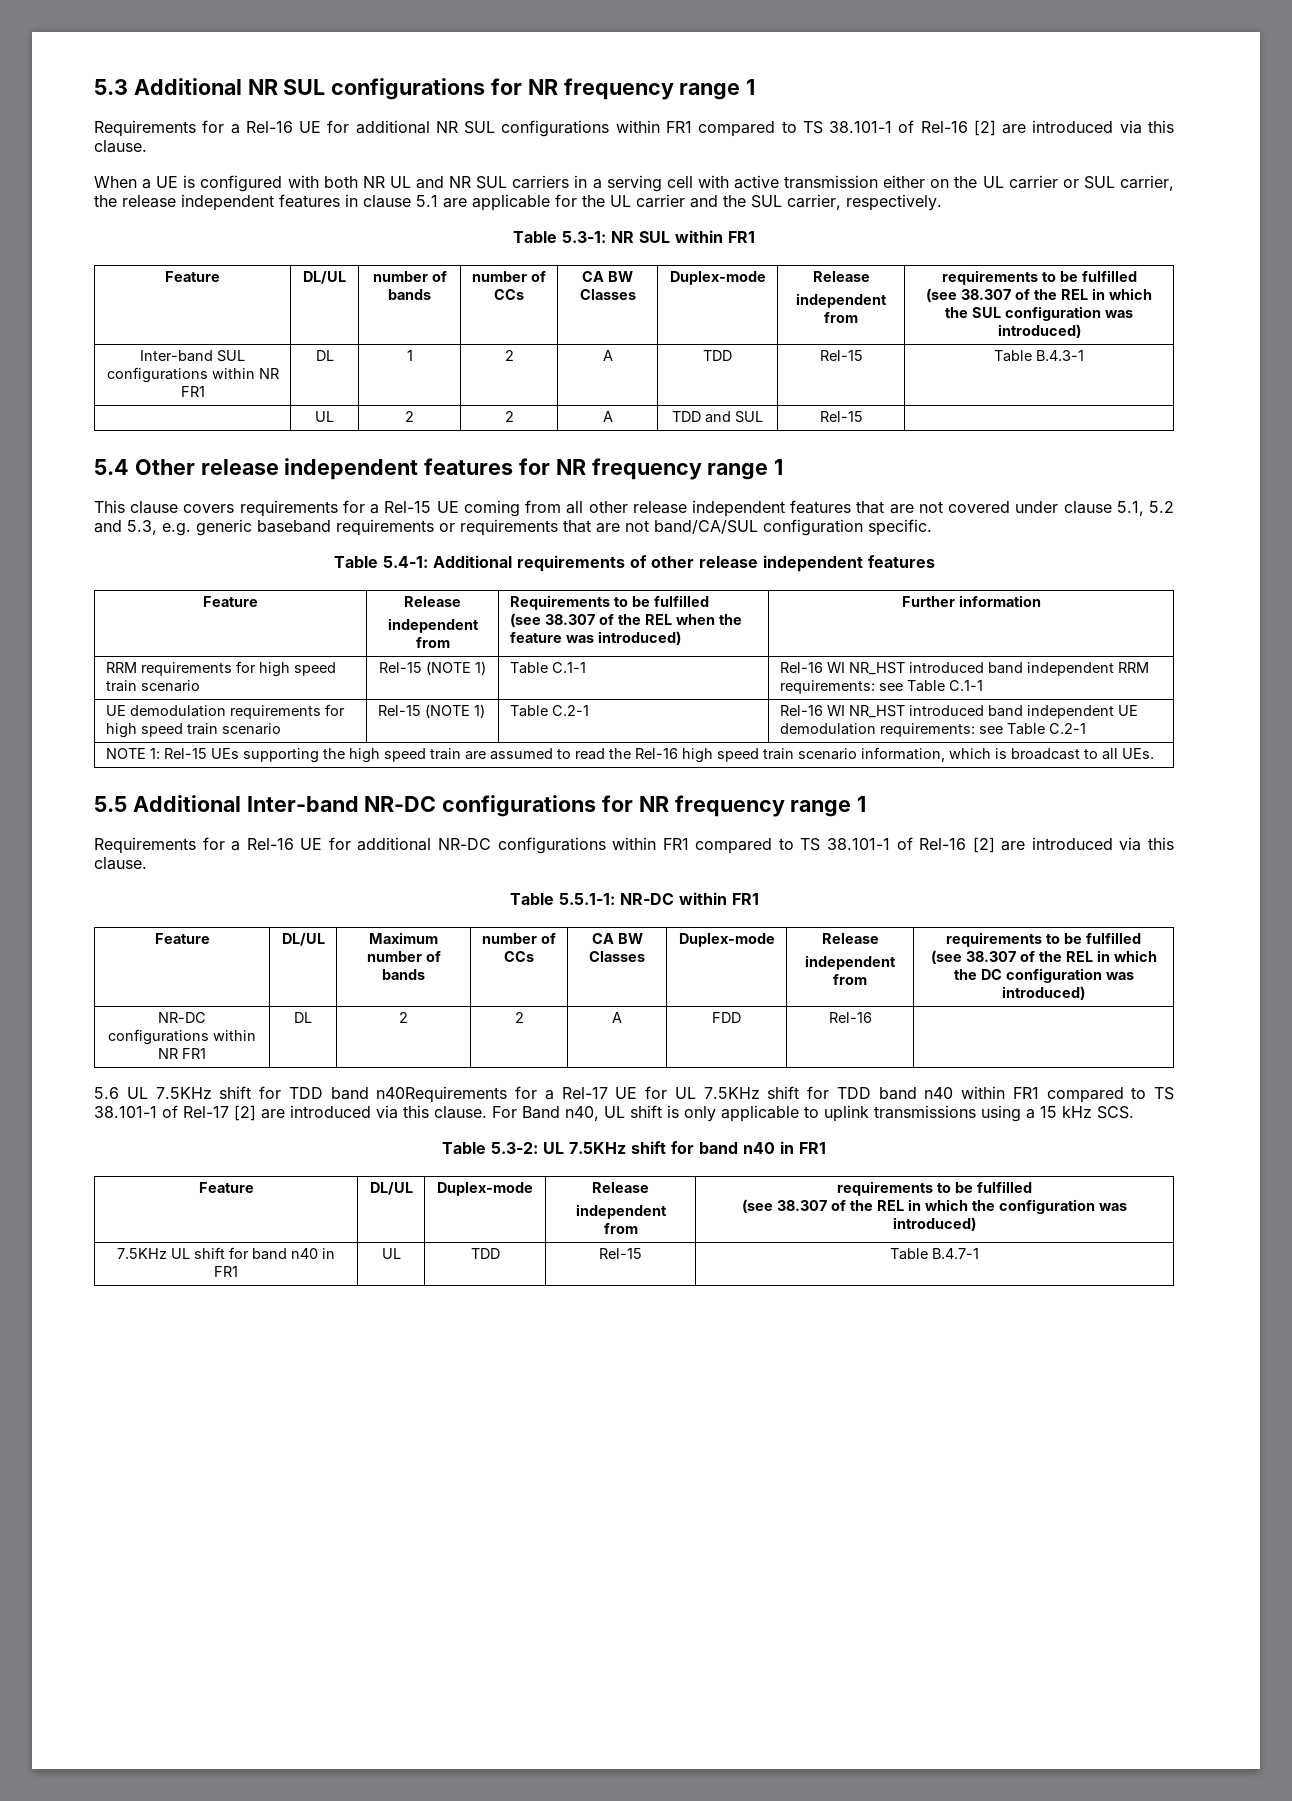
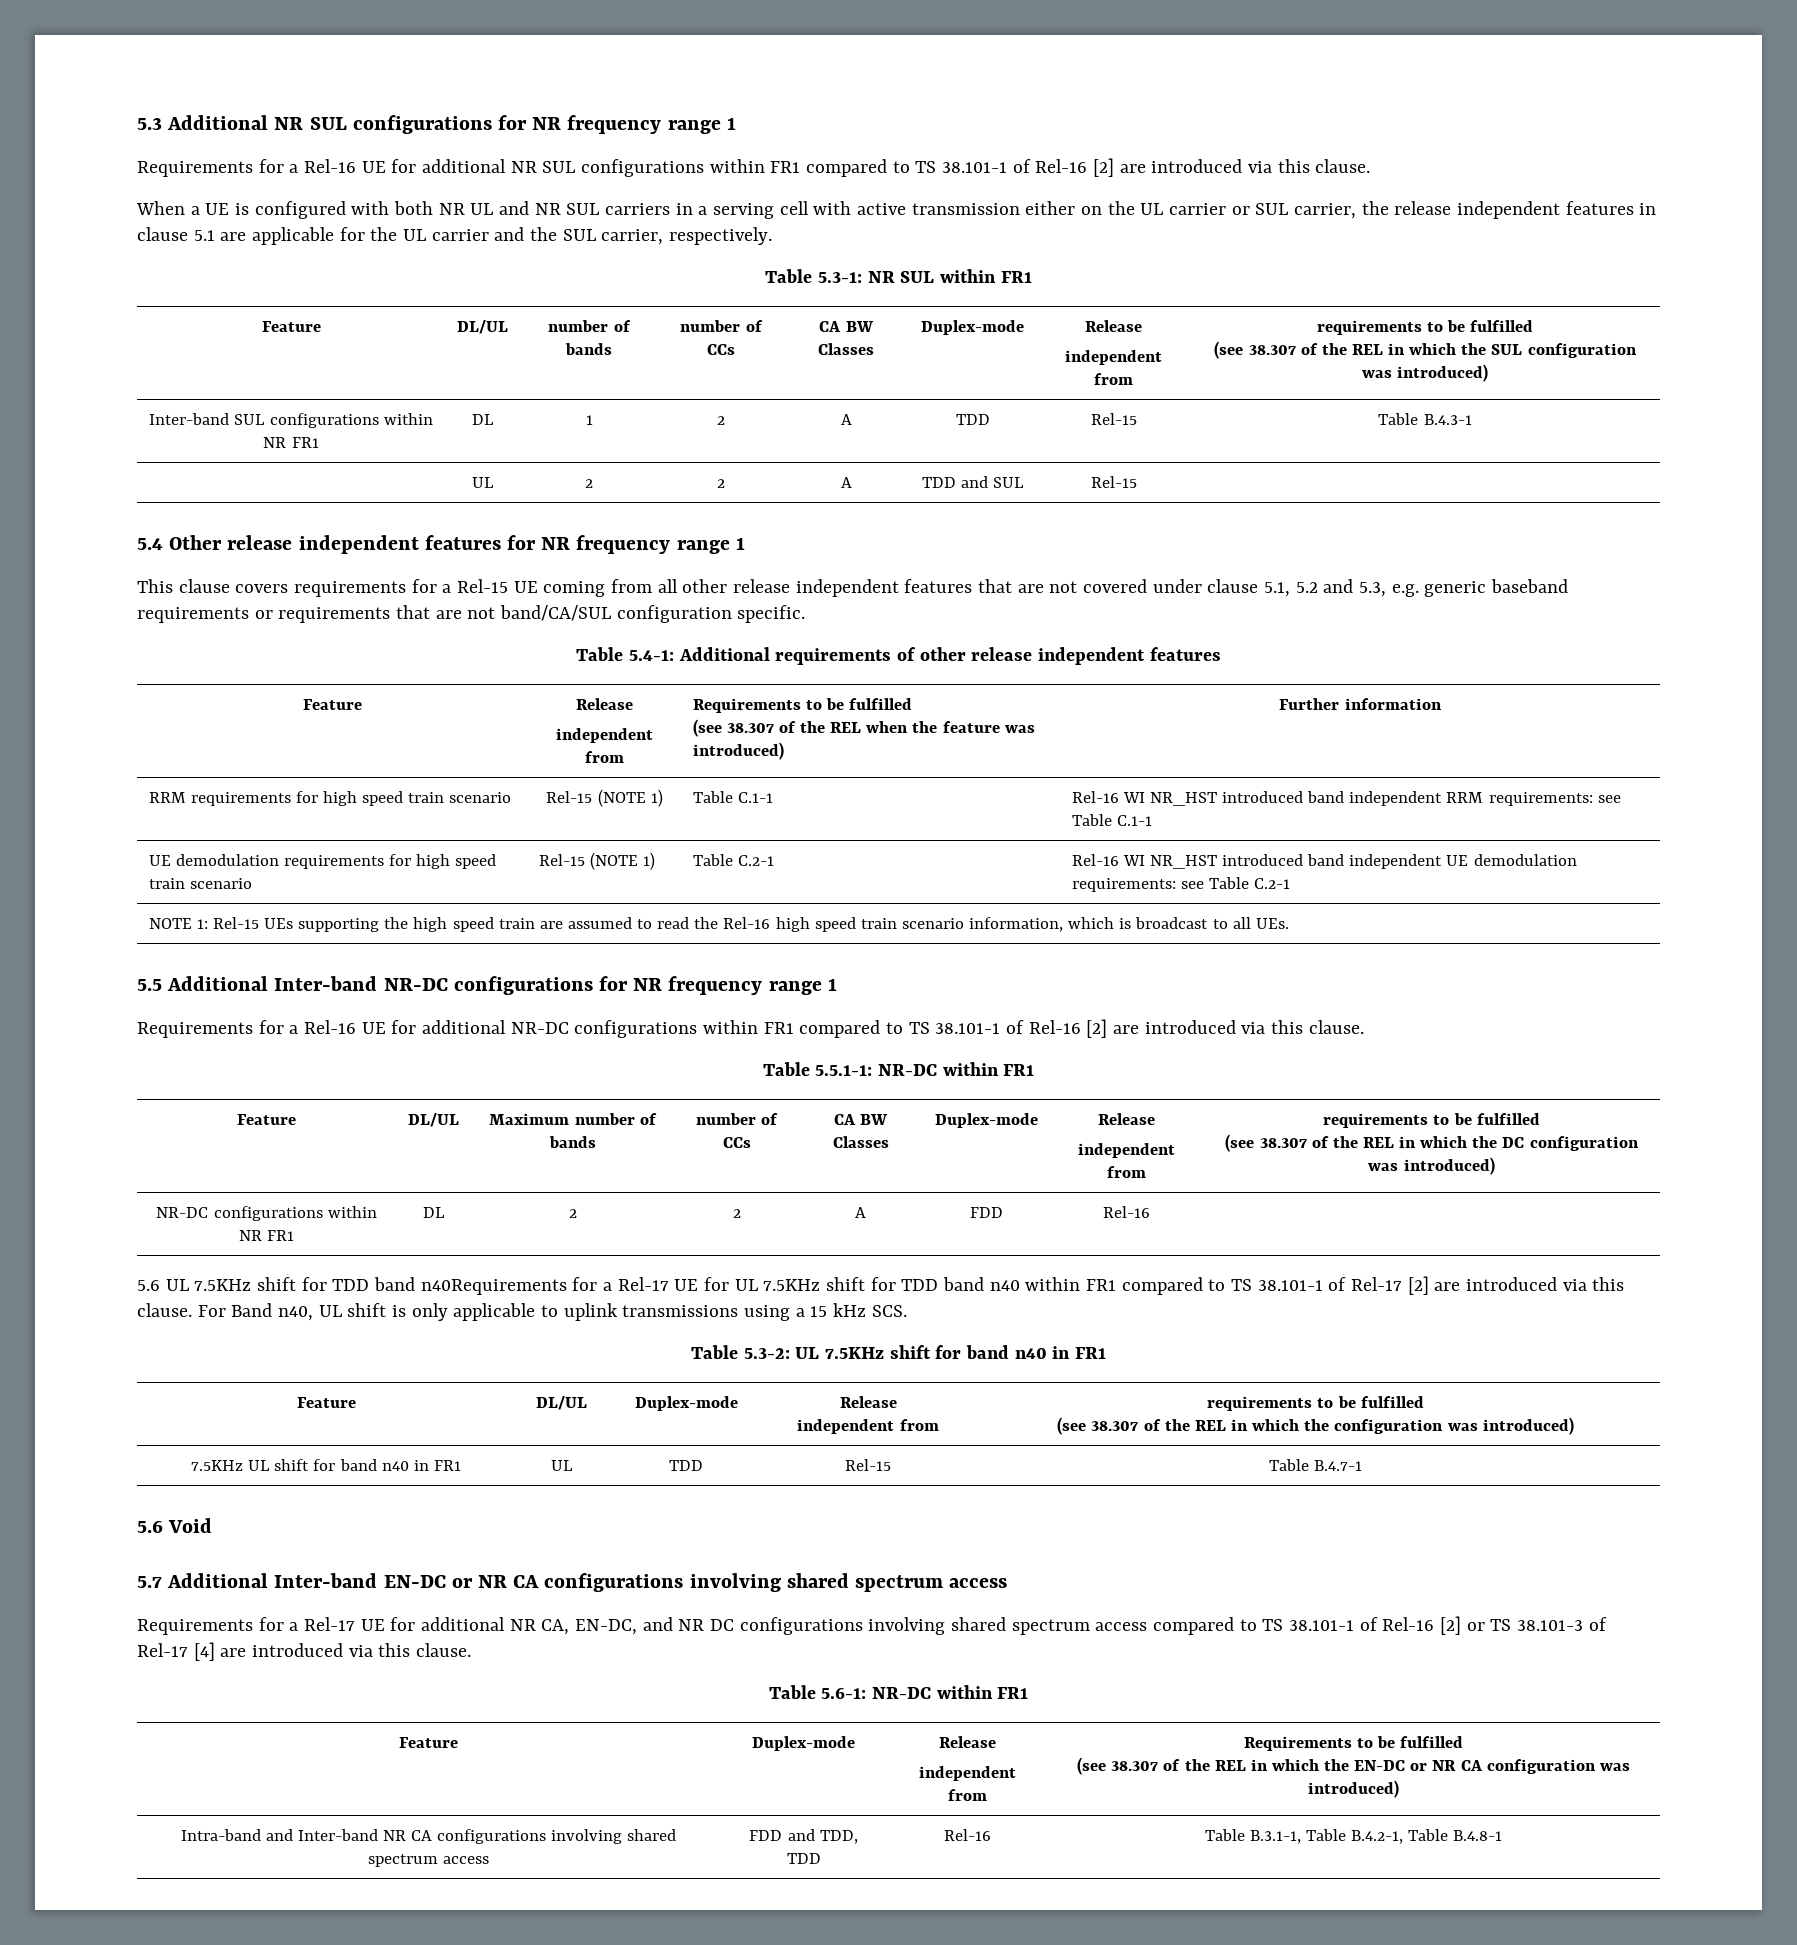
(979, 1253) none -> [137,1518,213,1533] [137,1573,1008,1592] [137,1616,1607,1635] [137,1642,472,1661] [768,1685,1029,1699] [399,1737,458,1748] [752,1736,855,1751] [939,1736,996,1748] [919,1766,1016,1781] [948,1789,987,1801] [1243,1736,1464,1751] [1077,1757,1630,1775] [1308,1780,1399,1798] [180,1829,677,1844] [367,1854,490,1867] [749,1829,858,1844] [786,1853,821,1864] [944,1829,991,1841] [1204,1829,1503,1844] // 5.6 Void // 5.7 Additional Inter-band EN-DC or NR CA configurations involving shared spectrum access // Requirements for a Rel-17 UE for additional NR CA, EN-DC, and NR DC configurations involving shared spectrum access compared to TS 38.101-1 of Rel-16 [2] or TS 38.101-3 of Rel-17 [4] are introduced via this clause. // Table 5.6-1: NR-DC within FR1 // Feature | Duplex-mode | Release // independent from | Requirements to be fulfilled // (see 38.307 of the REL in which the EN-DC or NR CA configuration was introduced) // Intra-band and Inter-band NR CA configurations involving shared spectrum access | FDD and TDD, TDD | Rel-16 | Table B.3.1-1, Table B.4.2-1, Table B.4.8-1

